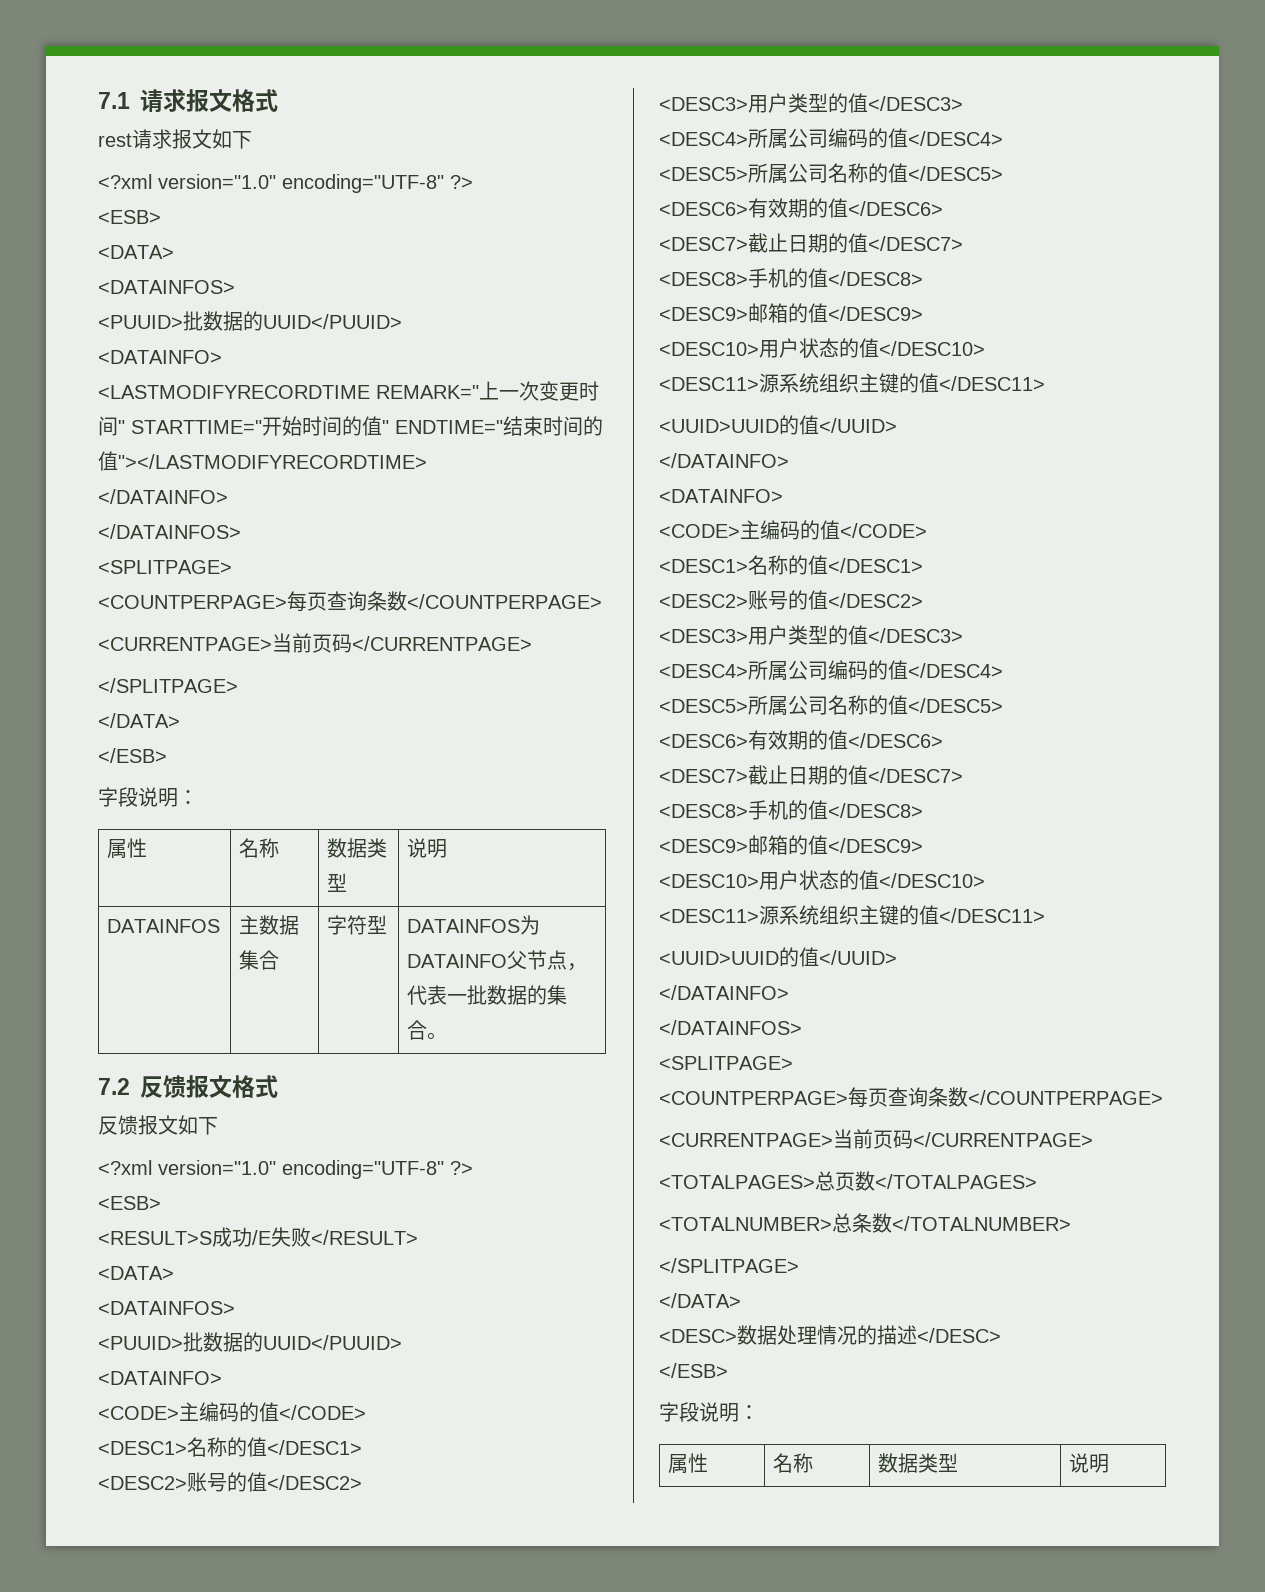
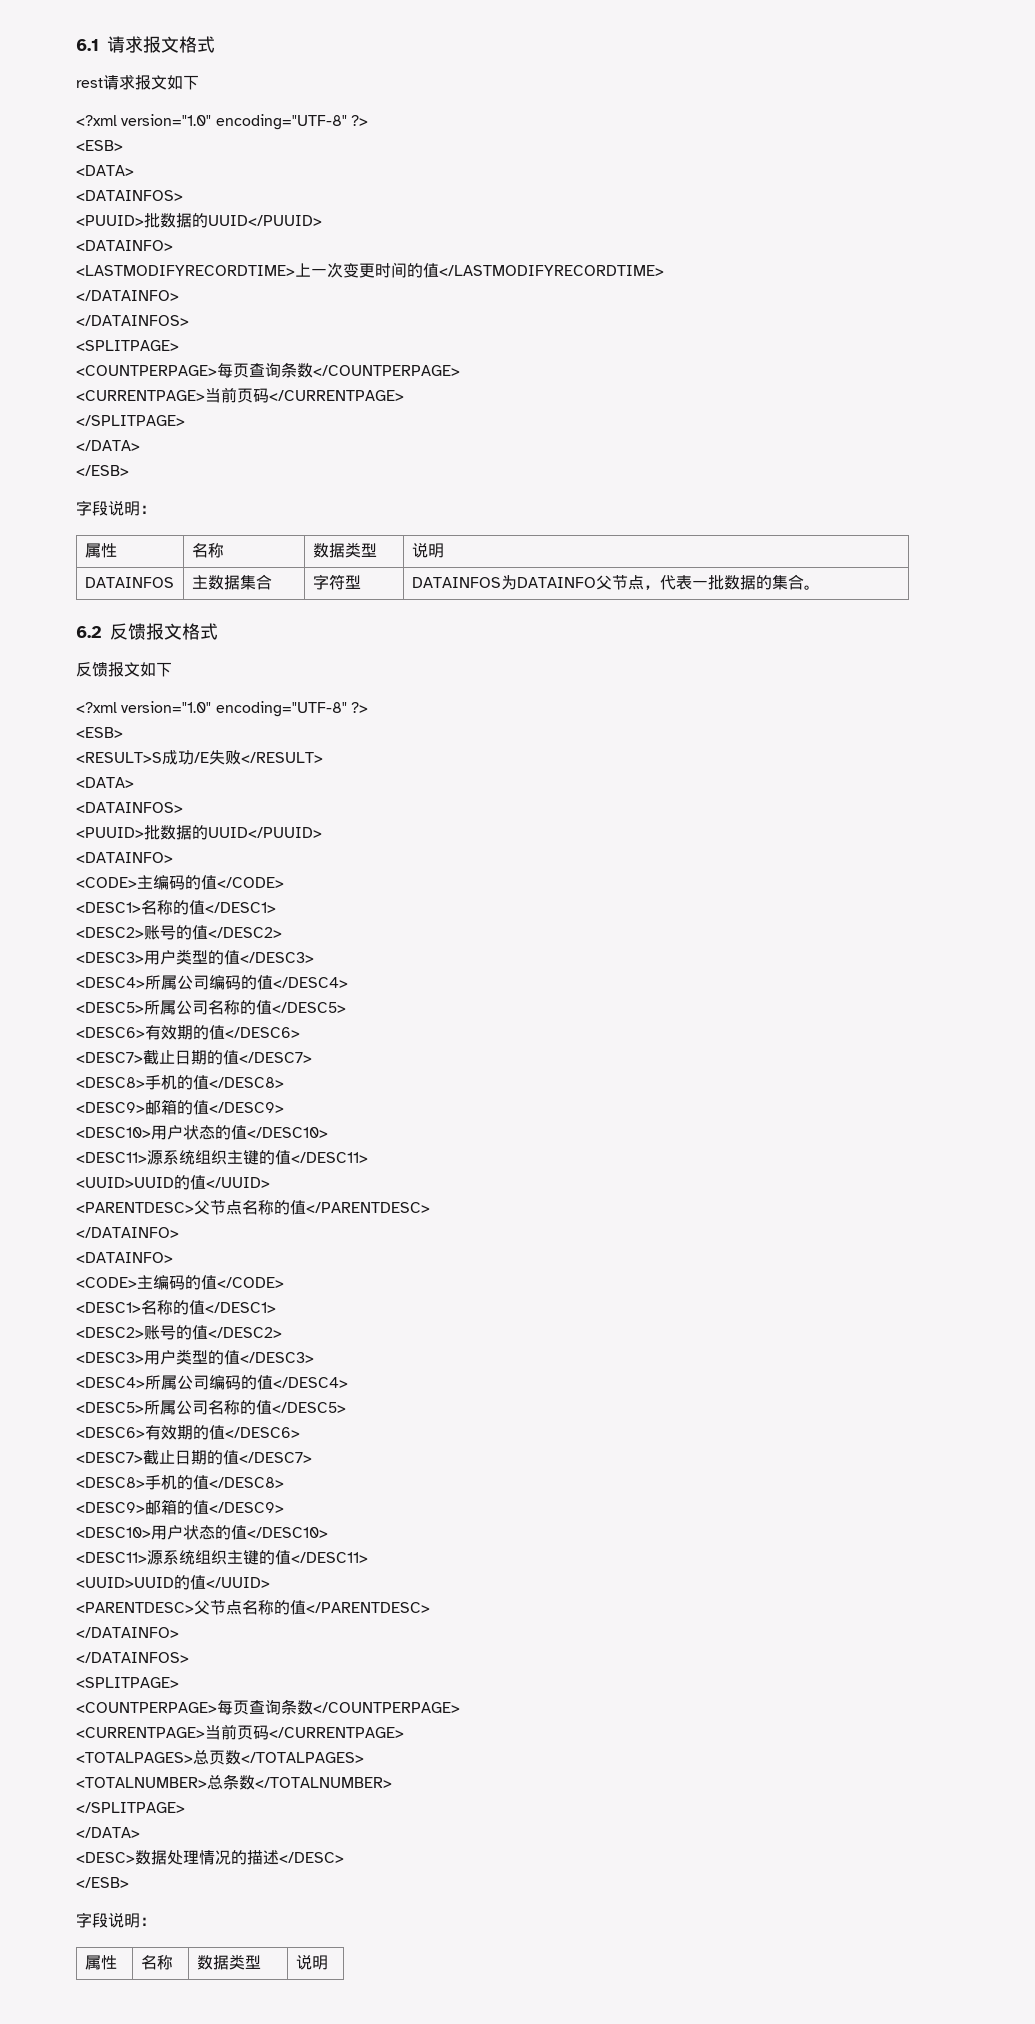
[98,92,130,109] 7.1 -> [76,39,99,51] 6.1
[98,385,479,399] <LASTMODIFYRECORDTIME REMARK=" -> [76,265,295,276] <LASTMODIFYRECORDTIME>
[118,416,603,436] [98,451,427,471] " STARTTIME="开始时间的值" ENDTIME="结束时间的值"></LASTMODIFYRECORDTIME> -> [407,263,664,278] 的值</LASTMODIFYRECORDTIME>
[98,1078,130,1095] 7.2 -> [76,626,102,638] 6.2
(897, 425) none -> [76,1200,430,1215] // <PARENTDESC>父节点名称的值</PARENTDESC>
(897, 957) none -> [76,1600,430,1615] // <PARENTDESC>父节点名称的值</PARENTDESC>

